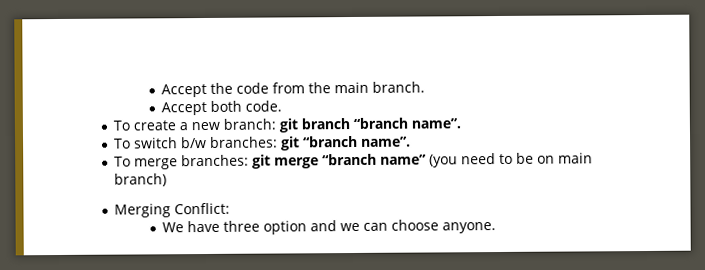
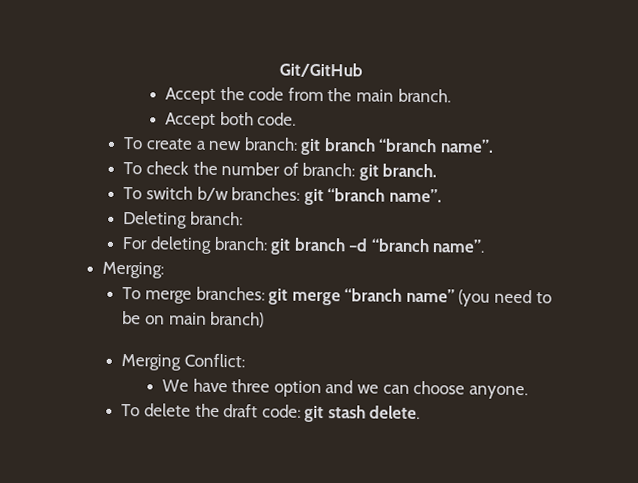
(161, 90) none -> [278,62,363,78] Git/GitHub //
(462, 123) none -> [123,161,438,181] // To check the number of branch: git branch.
(412, 141) none -> [123,211,243,229] [122,236,486,255] [102,261,165,279] // Deleting branch: // For deleting branch: git branch –d “branch name”. // Merging:
(497, 228) none -> [121,403,421,423] // To delete the draft code: git stash delete.

